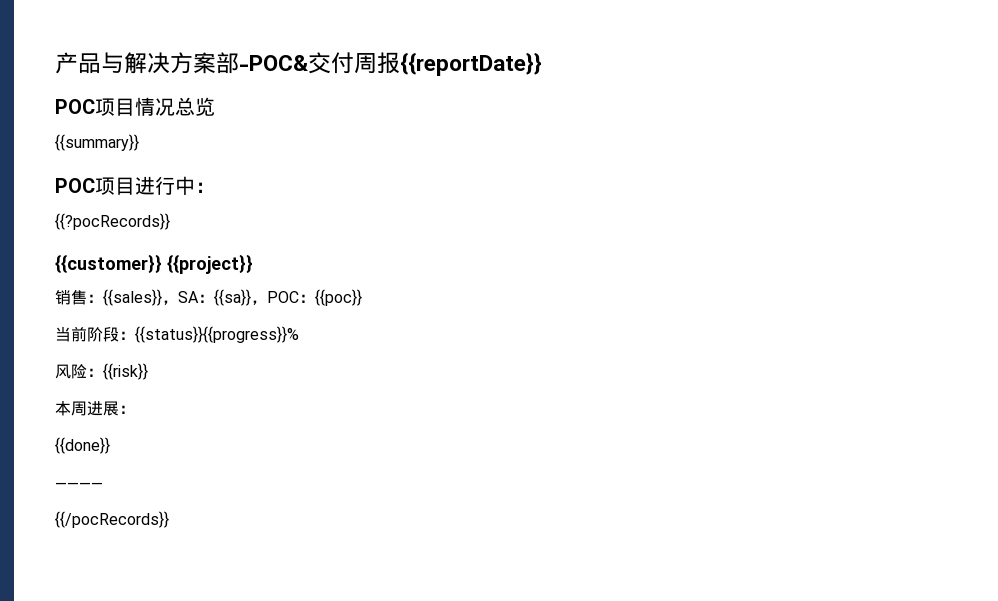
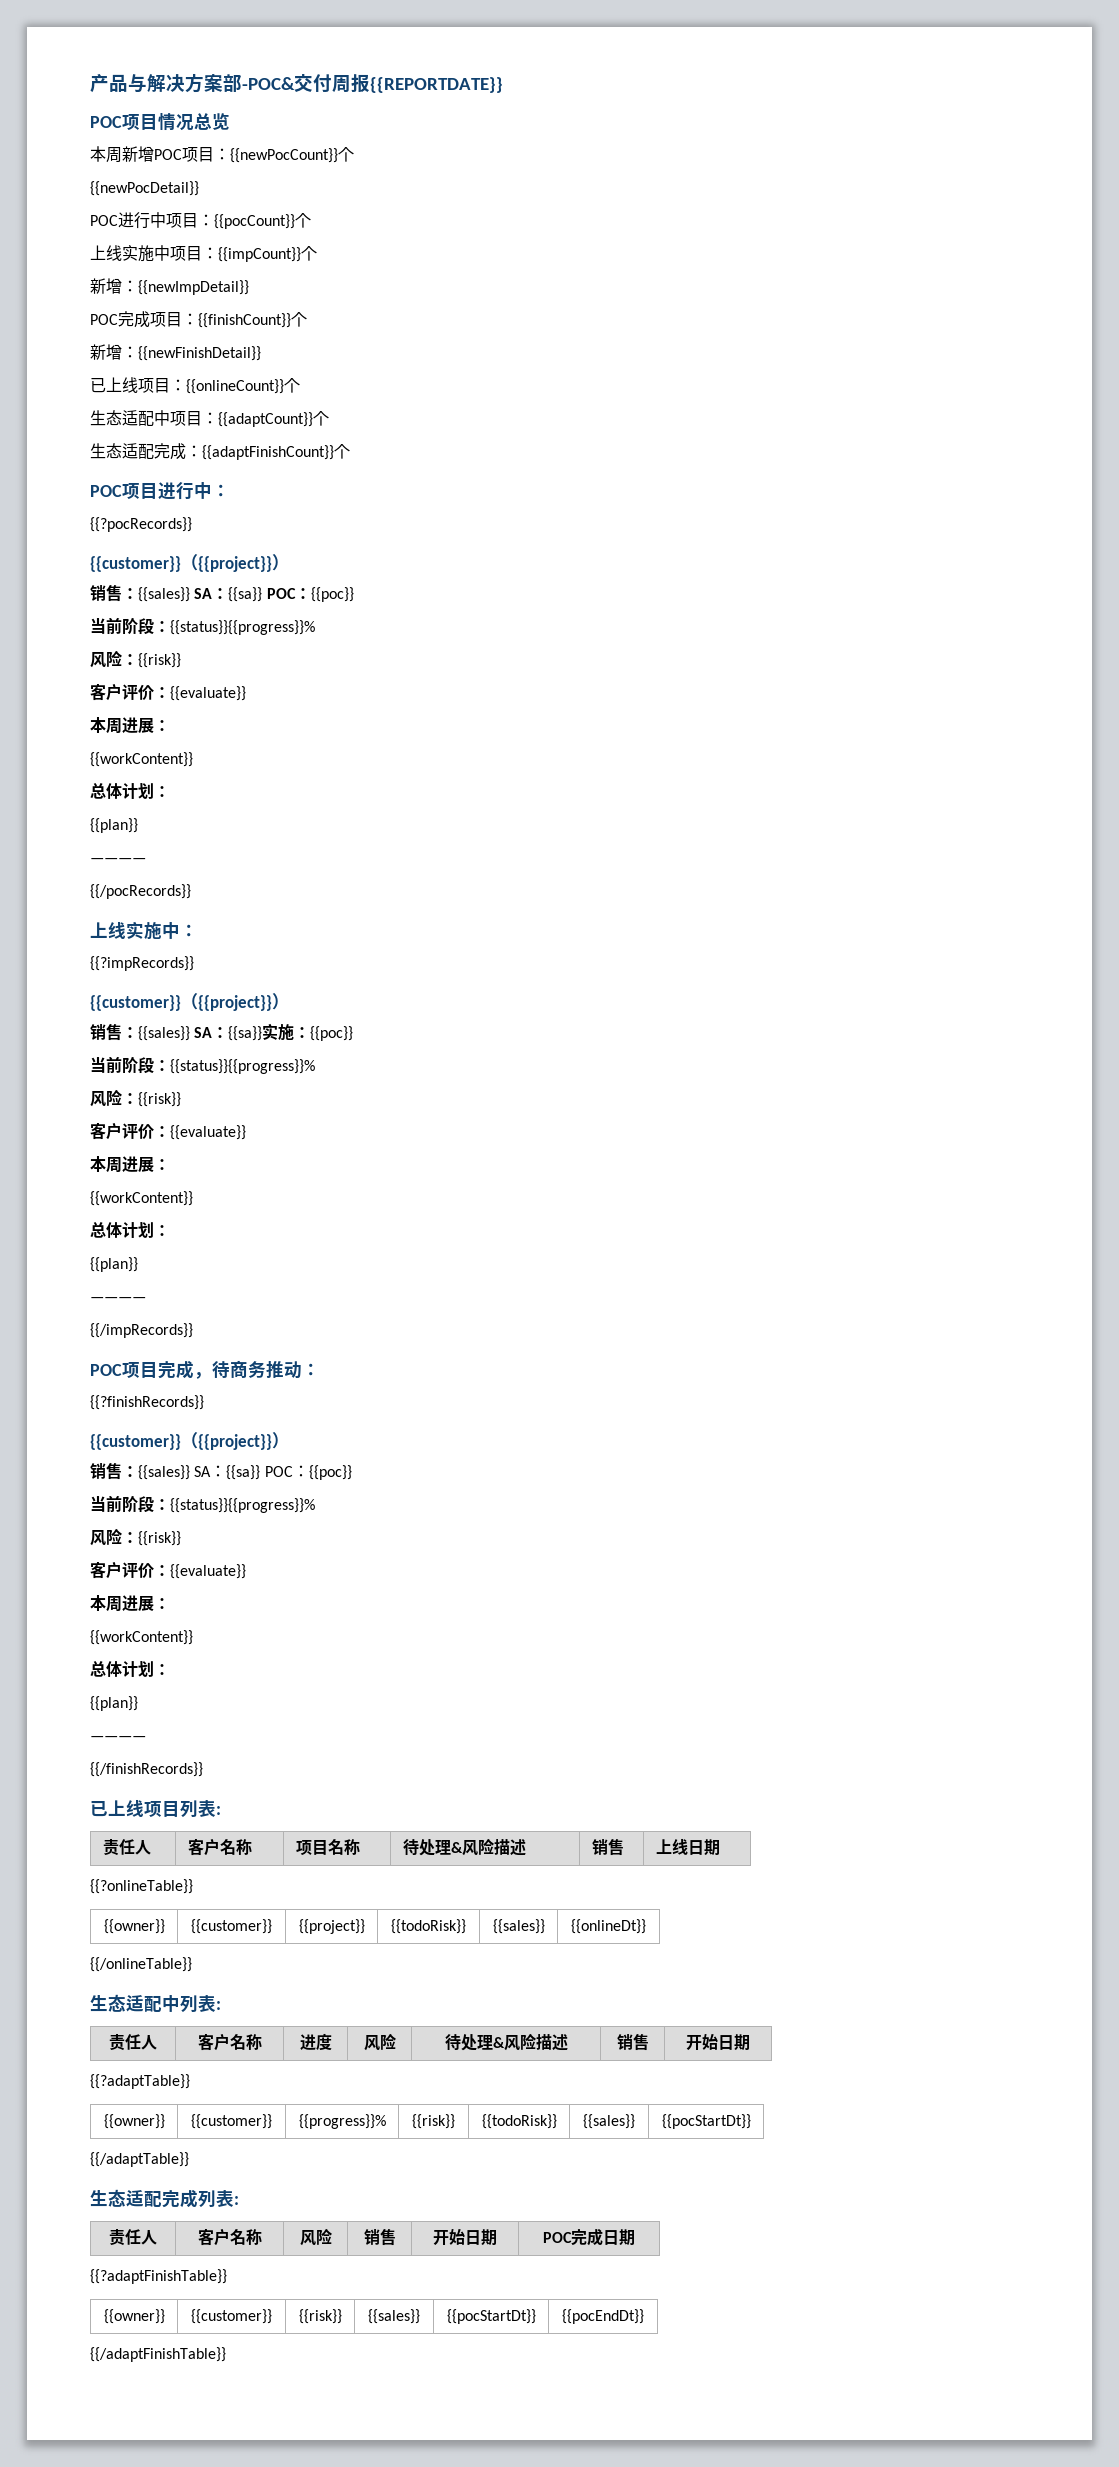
[400,52,542,76] {{reportDate}} -> [370,77,503,93] {{REPORTDATE}}
[55,134,139,151] {{summary}} -> [90,146,354,163] [90,181,199,196] [90,212,311,229] [90,245,317,262] [90,278,249,295] [90,311,307,328] [90,344,261,361] [90,377,300,394] [90,410,329,427] [90,443,350,460] 本周新增POC项目：{{newPocCount}}个 // {{newPocDetail}} // POC进行中项目：{{pocCount}}个 // 上线实施中项目：{{impCount}}个 // 新增：{{newImpDetail}} // POC完成项目：{{finishCount}}个 // 新增：{{newFinishDetail}} // 已上线项目：{{onlineCount}}个 // 生态适配中项目：{{adaptCount}}个 // 生态适配完成：{{adaptFinishCount}}个
[167,254,253,274] [55,289,362,306] [55,326,299,343] [55,363,148,380] [55,401,135,416] [55,437,110,454] [55,482,103,488] [55,511,169,528] {{project}} // 销售：{{sales}}，SA：{{sa}}，POC：{{poc}} // 当前阶段：{{status}}{{progress}}% // 风险：{{risk}} // 本周进展： // {{done}} // ———— // {{/pocRecords}} -> [181,554,289,572] [90,584,354,602] [90,617,315,635] [90,650,181,668] [90,683,246,701] [90,717,170,734] [90,752,193,767] [90,782,170,799] [90,818,138,833] [90,858,146,863] [90,884,191,899] [90,921,198,939] [90,956,194,971] [90,993,289,1011] [90,1023,354,1041] [90,1056,315,1074] [90,1089,181,1107] [90,1122,246,1140] [90,1156,170,1173] [90,1191,193,1206] [90,1221,170,1238] [90,1257,138,1272] [90,1297,146,1302] [90,1323,193,1338] [90,1360,320,1379] [90,1395,204,1410] [90,1432,289,1450] [90,1462,352,1480] [90,1495,315,1513] [90,1528,181,1546] [90,1561,246,1579] [90,1595,170,1612] [90,1630,193,1645] [90,1660,170,1677] [90,1696,138,1711] [90,1736,146,1741] [90,1762,203,1777] [90,1799,221,1818] [102,1839,151,1856] [187,1838,252,1856] [295,1839,360,1856] [402,1838,526,1856] [591,1838,624,1856] [655,1838,720,1856] [90,1879,193,1894] [103,1919,165,1934] [191,1919,272,1934] [298,1919,365,1934] [391,1919,466,1934] [492,1919,545,1934] [571,1919,646,1934] [90,1957,192,1972] [90,1994,221,2013] [109,2034,157,2051] [197,2033,262,2051] [299,2033,332,2051] [363,2033,396,2051] [444,2033,568,2051] [616,2033,649,2051] [686,2034,750,2051] [90,2074,190,2089] [103,2114,165,2129] [191,2114,272,2129] [298,2114,386,2129] [412,2114,455,2129] [481,2114,557,2129] [583,2114,635,2129] [661,2114,751,2129] [90,2152,189,2167] [90,2189,239,2208] [109,2229,157,2246] [197,2228,262,2246] [299,2228,332,2246] [363,2228,396,2246] [433,2229,497,2246] [543,2228,635,2246] [90,2269,227,2284] [103,2309,165,2324] [191,2309,272,2324] [298,2309,342,2324] [368,2309,420,2324] [446,2309,536,2324] [562,2309,644,2324] [90,2347,226,2362] （{{project}}） // 销售：{{sales}} SA：{{sa}} POC：{{poc}} // 当前阶段：{{status}}{{progress}}% // 风险：{{risk}} // 客户评价：{{evaluate}} // 本周进展： // {{workContent}} // 总体计划： // {{plan}} // ———— // {{/pocRecords}} // 上线实施中： // {{?impRecords}} // {{customer}}（{{project}}） // 销售：{{sales}} SA：{{sa}}实施：{{poc}} // 当前阶段：{{status}}{{progress}}% // 风险：{{risk}} // 客户评价：{{evaluate}} // 本周进展： // {{workContent}} // 总体计划： // {{plan}} // ———— // {{/impRecords}} // POC项目完成，待商务推动： // {{?finishRecords}} // {{customer}}（{{project}}） // 销售：{{sales}} SA：{{sa}} POC：{{poc}} // 当前阶段：{{status}}{{progress}}% // 风险：{{risk}} // 客户评价：{{evaluate}} // 本周进展： // {{workContent}} // 总体计划： // {{plan}} // ———— // {{/finishRecords}} // 已上线项目列表: // 责任人 | 客户名称 | 项目名称 | 待处理&风险描述 | 销售 | 上线日期 // {{?onlineTable}} // {{owner}} | {{customer}} | {{project}} | {{todoRisk}} | {{sales}} | {{onlineDt}} // {{/onlineTable}} // 生态适配中列表: // 责任人 | 客户名称 | 进度 | 风险 | 待处理&风险描述 | 销售 | 开始日期 // {{?adaptTable}} // {{owner}} | {{customer}} | {{progress}}% | {{risk}} | {{todoRisk}} | {{sales}} | {{pocStartDt}} // {{/adaptTable}} // 生态适配完成列表: // 责任人 | 客户名称 | 风险 | 销售 | 开始日期 | POC完成日期 // {{?adaptFinishTable}} // {{owner}} | {{customer}} | {{risk}} | {{sales}} | {{pocStartDt}} | {{pocEndDt}} // {{/adaptFinishTable}}

